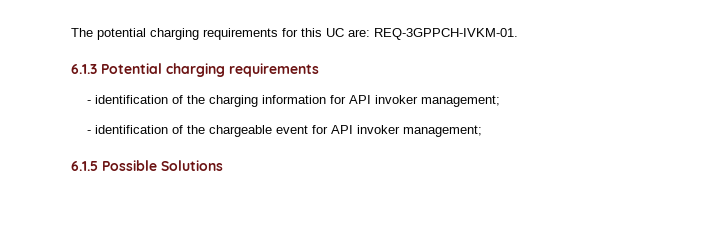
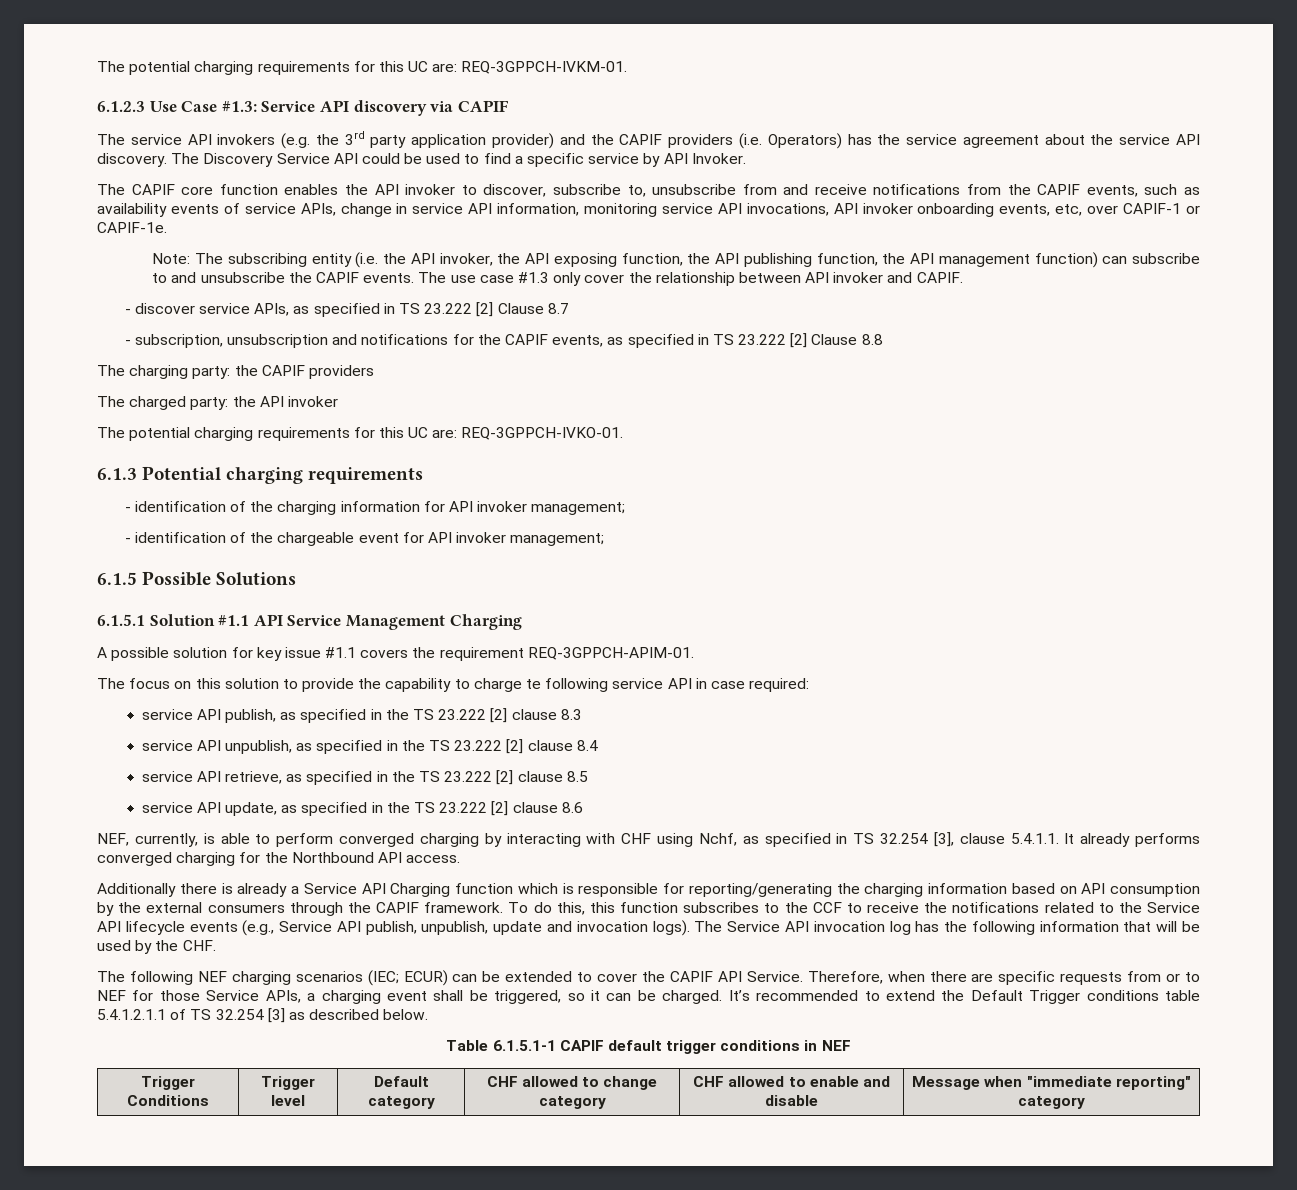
(518, 34) none -> [97,100,509,116] [97,131,1200,149] [97,153,746,167] [97,184,1200,197] [97,203,1201,217] [97,222,167,233] [152,252,1201,268] [152,272,963,286] [124,302,569,317] [124,333,883,348] [97,365,374,379] [97,396,338,410] [97,427,624,441] // 6.1.2.3 Use Case #1.3: Service API discovery via CAPIF // The service API invokers (e.g. the 3rd party application provider) and the CAPIF providers (i.e. Operators) has the service agreement about the service API discovery. The Discovery Service API could be used to find a specific service by API Invoker. // The CAPIF core function enables the API invoker to discover, subscribe to, unsubscribe from and receive notifications from the CAPIF events, such as availability events of service APIs, change in service API information, monitoring service API invocations, API invoker onboarding events, etc, over CAPIF-1 or CAPIF-1e. // Note: The subscribing entity (i.e. the API invoker, the API exposing function, the API publishing function, the API management function) can subscribe to and unsubscribe the CAPIF events. The use case #1.3 only cover the relationship between API invoker and CAPIF. // - discover service APIs, as specified in TS 23.222 [2] Clause 8.7 // - subscription, unsubscription and notifications for the CAPIF events, as specified in TS 23.222 [2] Clause 8.8 // The charging party: the CAPIF providers // The charged party: the API invoker // The potential charging requirements for this UC are: REQ-3GPPCH-IVKO-01.
(223, 165) none -> [97,614,522,630] [97,647,694,661] [97,678,810,692] [141,708,582,723] [141,739,598,754] [141,770,588,785] [141,801,583,816] [97,832,1201,847] [97,852,461,866] [97,883,1200,897] [97,902,1200,916] [97,920,1200,936] [97,940,216,954] [97,970,1200,986] [97,990,1200,1004] [97,1008,429,1023] [446,1040,851,1054] [141,1076,195,1090] [127,1095,209,1106] [261,1076,315,1090] [271,1095,305,1106] [373,1076,429,1087] [367,1096,435,1109] [486,1076,658,1090] [538,1096,606,1109] [693,1076,890,1087] [765,1095,818,1106] [912,1076,1191,1090] [1018,1096,1085,1109] // 6.1.5.1 Solution #1.1 API Service Management Charging // A possible solution for key issue #1.1 covers the requirement REQ-3GPPCH-APIM-01. // The focus on this solution to provide the capability to charge te following service API in case required: // service API publish, as specified in the TS 23.222 [2] clause 8.3 // service API unpublish, as specified in the TS 23.222 [2] clause 8.4 // service API retrieve, as specified in the TS 23.222 [2] clause 8.5 // service API update, as specified in the TS 23.222 [2] clause 8.6 // NEF, currently, is able to perform converged charging by interacting with CHF using Nchf, as specified in TS 32.254 [3], clause 5.4.1.1. It already performs converged charging for the Northbound API access. // Additionally there is already a Service API Charging function which is responsible for reporting/generating the charging information based on API consumption by the external consumers through the CAPIF framework. To do this, this function subscribes to the CCF to receive the notifications related to the Service API lifecycle events (e.g., Service API publish, unpublish, update and invocation logs). The Service API invocation log has the following information that will be used by the CHF. // The following NEF charging scenarios (IEC; ECUR) can be extended to cover the CAPIF API Service. Therefore, when there are specific requests from or to NEF for those Service APIs, a charging event shall be triggered, so it can be charged. It’s recommended to extend the Default Trigger conditions table 5.4.1.2.1.1 of TS 32.254 [3] as described below. // Table 6.1.5.1-1 CAPIF default trigger conditions in NEF // Trigger Conditions | Trigger level | Default category | CHF allowed to change category | CHF allowed to enable and disable | Message when "immediate reporting" category

